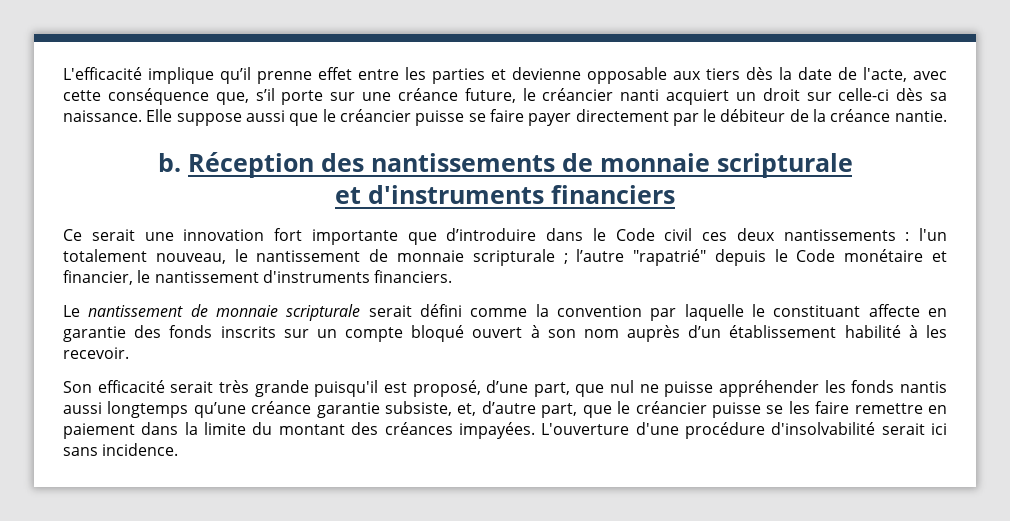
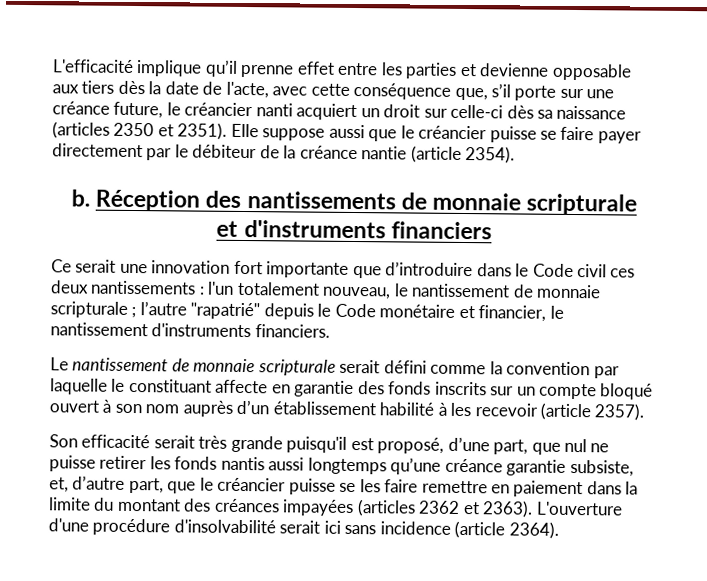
[63,110,142,122] naissance. -> [556,105,627,120] [52,121,228,140] naissance (articles 2350 et 2351).
[894,110,947,122] nantie. -> [361,145,516,164] nantie (article 2354).
[63,347,129,359] recevoir. -> [474,402,645,421] recevoir (article 2357).
[719,380,820,397] appréhender -> [99,455,148,470] retirer
[458,422,535,439] impayées. -> [282,499,534,518] impayées (articles 2362 et 2363).
[102,443,179,456] incidence. -> [379,520,559,539] incidence (article 2364).

